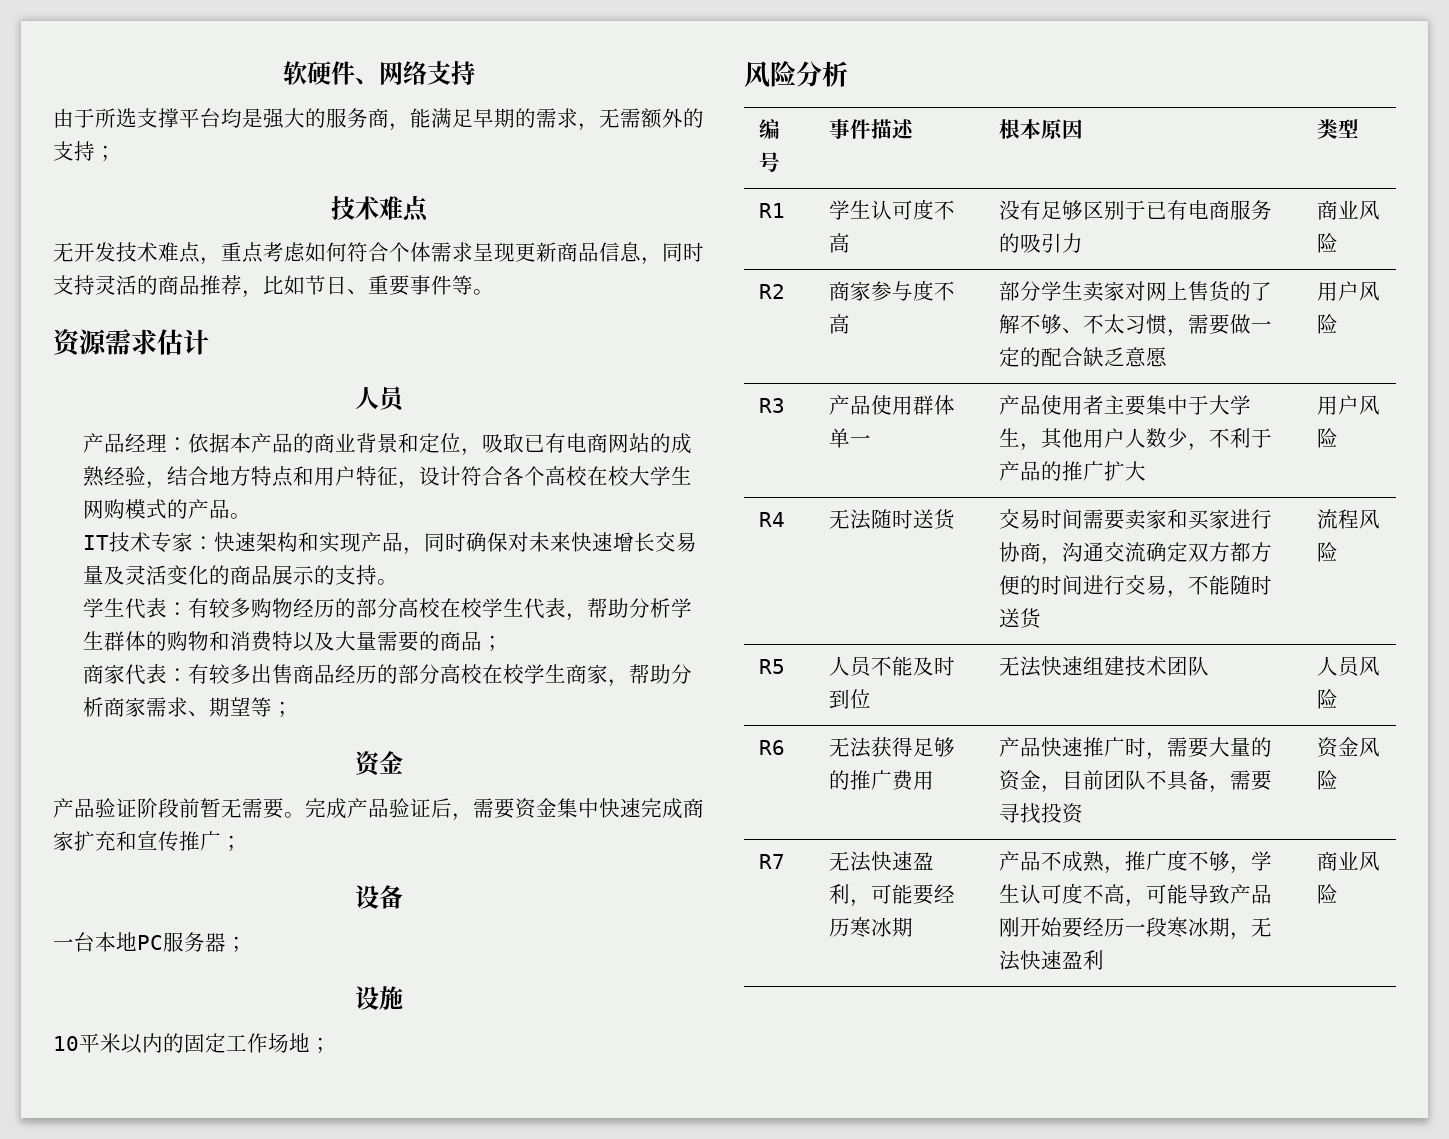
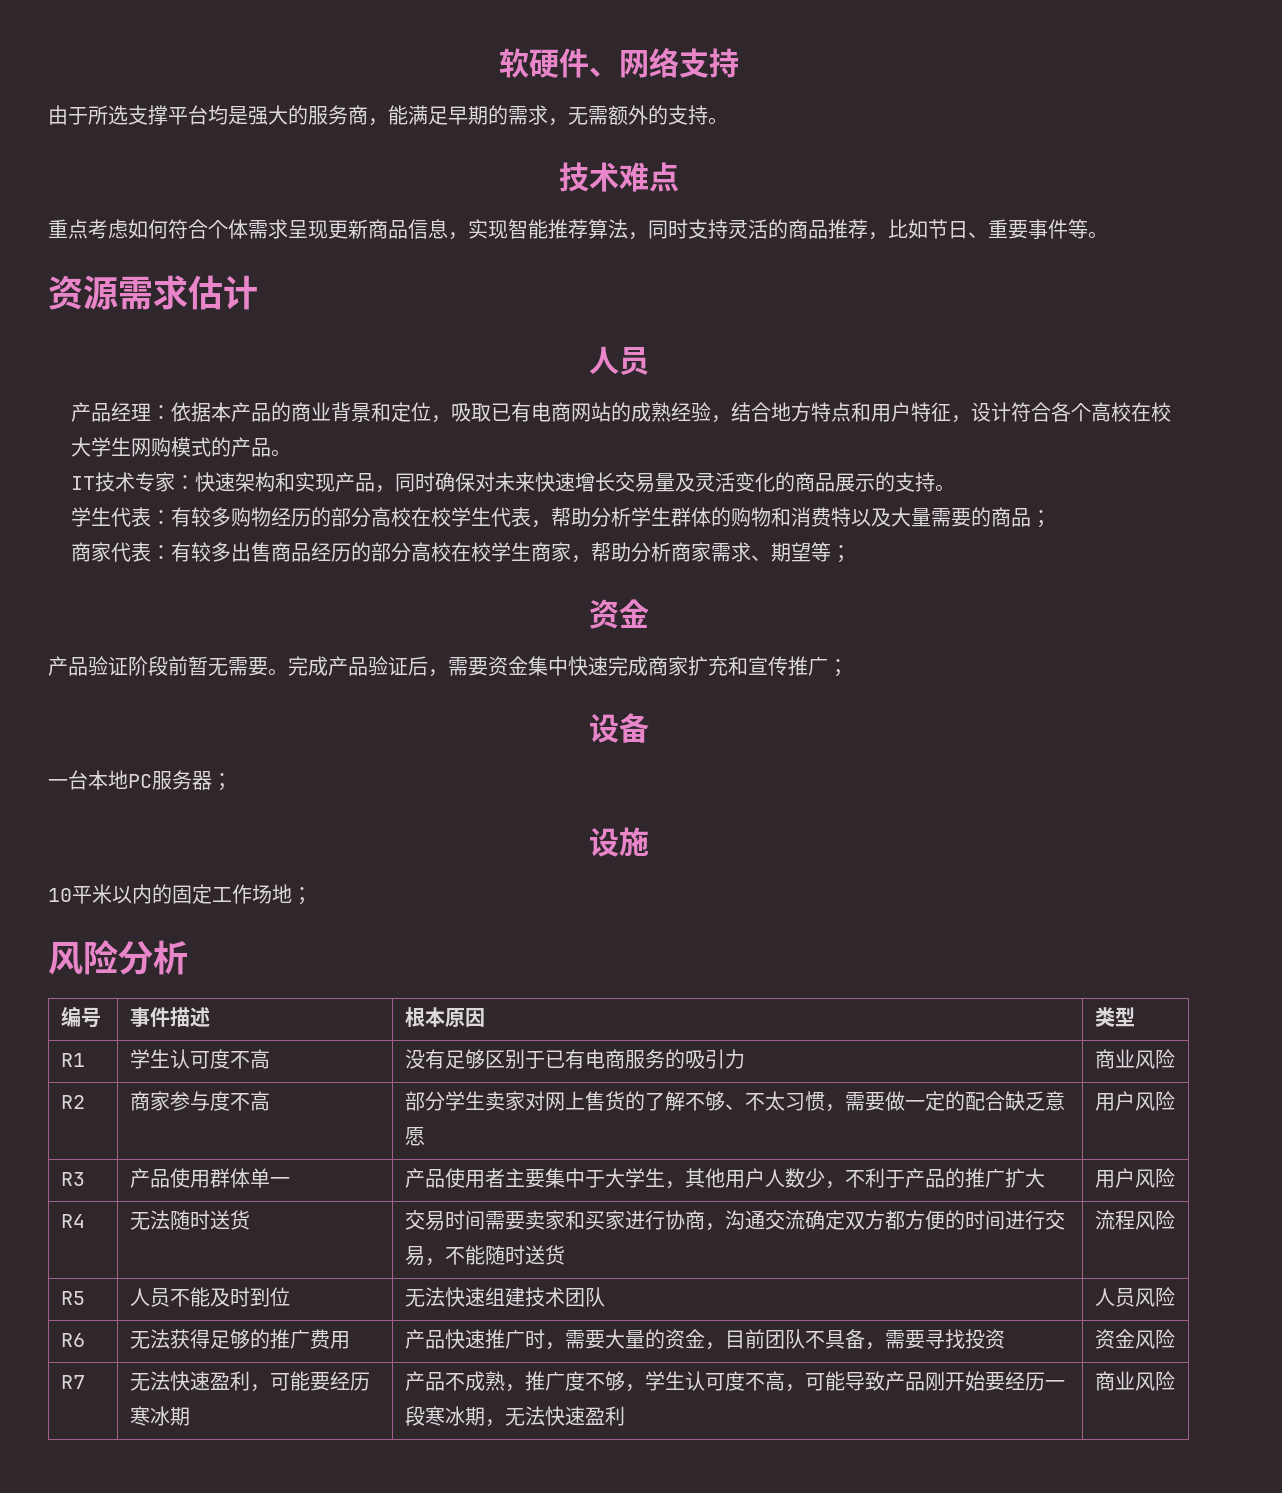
[95,145,116,161] ； -> [708,117,728,125] 。
[53,242,221,265] 无开发技术难点， -> (679, 177) none
(662, 261) none -> [468,219,648,240] 实现智能推荐算法，

